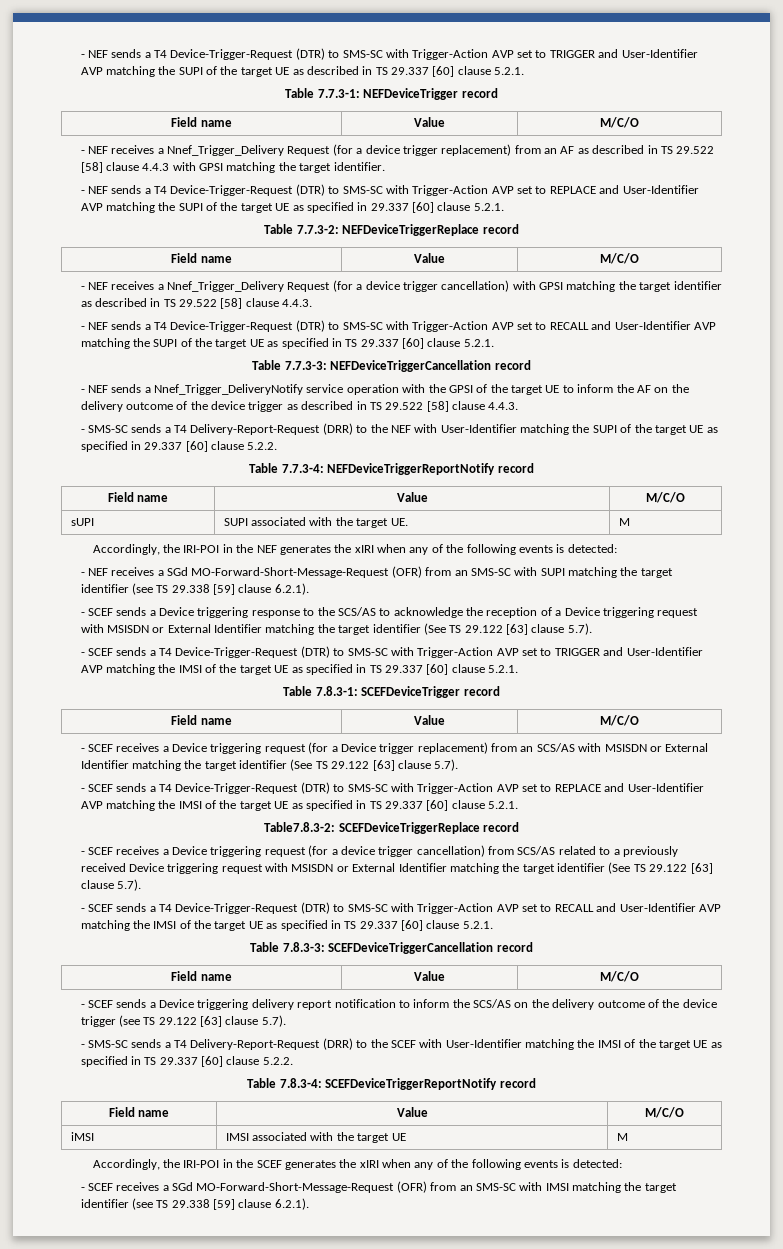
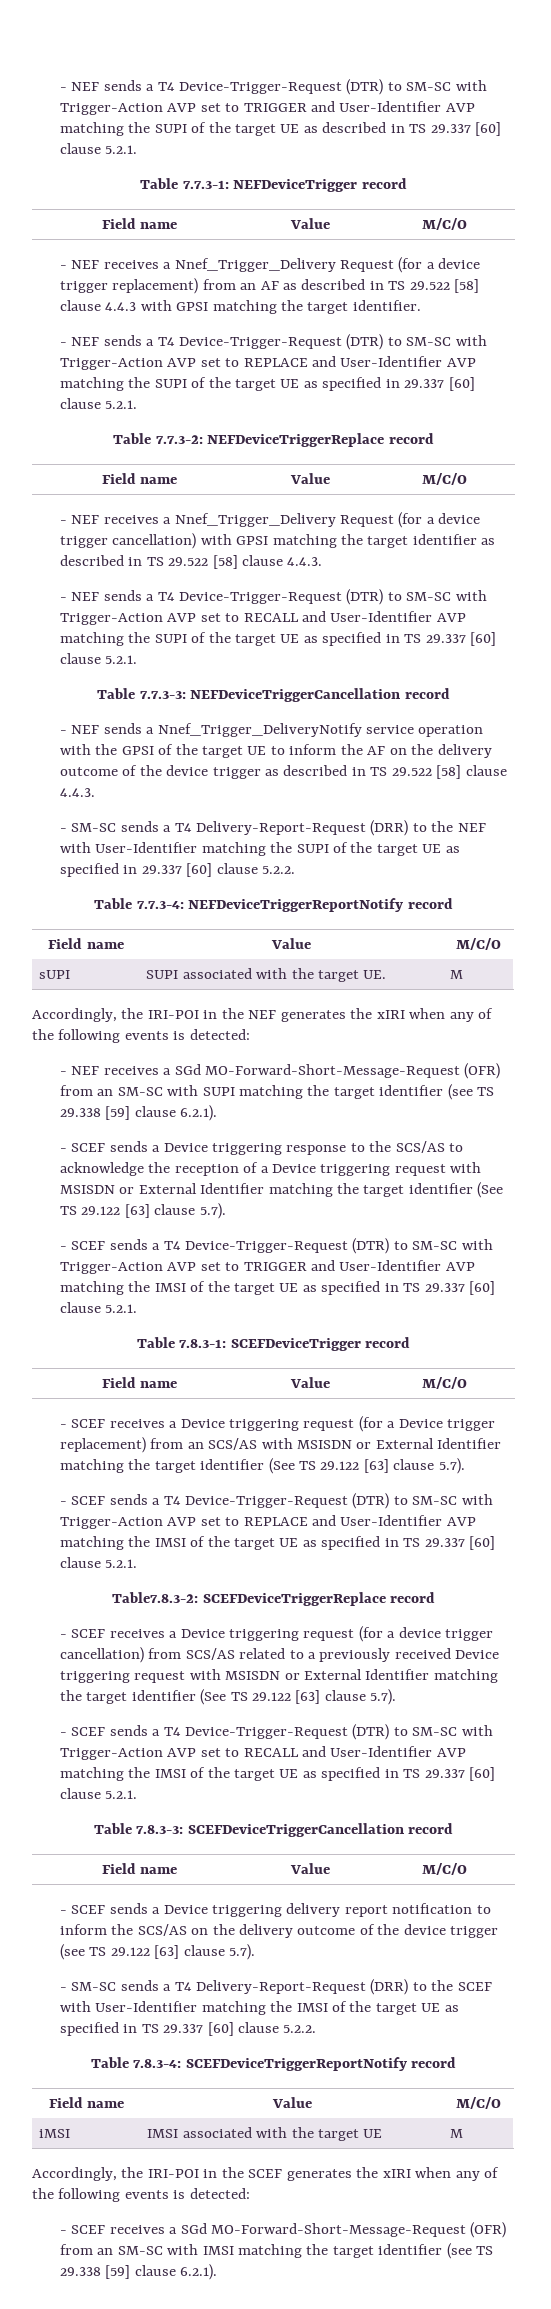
[80,48,383,60] - NEF sends a T4 Device-Trigger-Request (DTR) to SMS-SC -> [59,79,452,95] - NEF sends a T4 Device-Trigger-Request (DTR) to SM-SC
[342,186,383,194] SMS-SC -> [406,337,452,346] SM-SC
[342,322,383,330] SMS-SC -> [406,592,452,601] SM-SC
[87,425,128,433] SMS-SC -> [71,823,117,832] SM-SC
[470,568,511,576] SMS-SC -> [117,1087,163,1096] SM-SC
[347,648,388,656] SMS-SC -> [412,1241,458,1250] SM-SC
[347,784,388,792] SMS-SC -> [412,1496,458,1505] SM-SC
[347,904,388,912] SMS-SC -> [412,1727,458,1736] SM-SC
[87,1040,128,1048] SMS-SC -> [71,1982,117,1991] SM-SC
[475,1183,516,1191] SMS-SC -> [117,2246,163,2255] SM-SC

